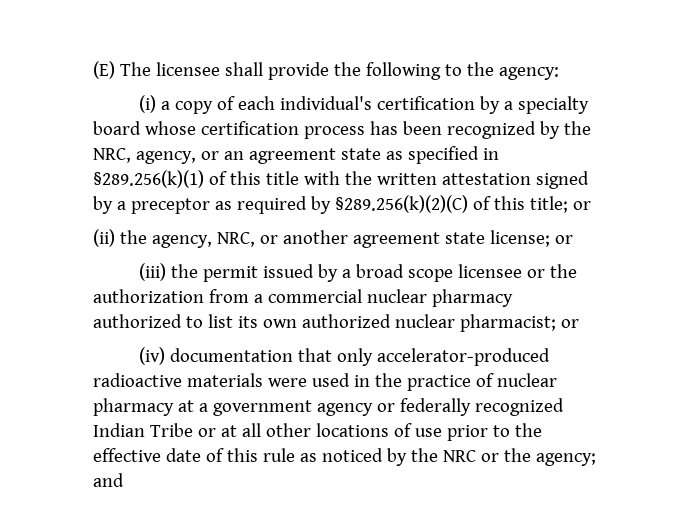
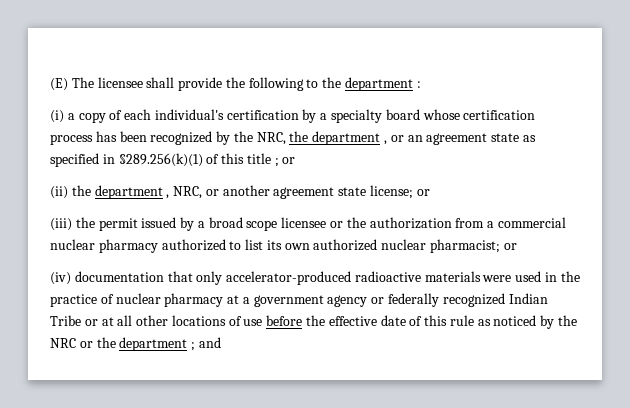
[498,67,559,80] agency: -> [345,77,421,91] department :
[135,151,196,164] agency, -> [289,131,388,145] the department ,
[303,171,589,189] [93,195,568,214] with the written attestation signed by a preceptor as required by §289.256(k)(2)(C) of this title; -> [274,158,279,167] ;
[151,235,212,248] agency, -> [94,185,170,199] department ,
[446,425,510,441] prior to -> [266,315,303,326] before
[535,453,596,466] agency; -> [119,337,196,351] department ;

